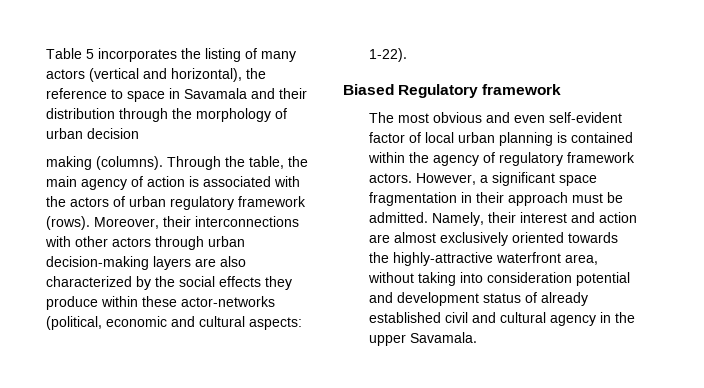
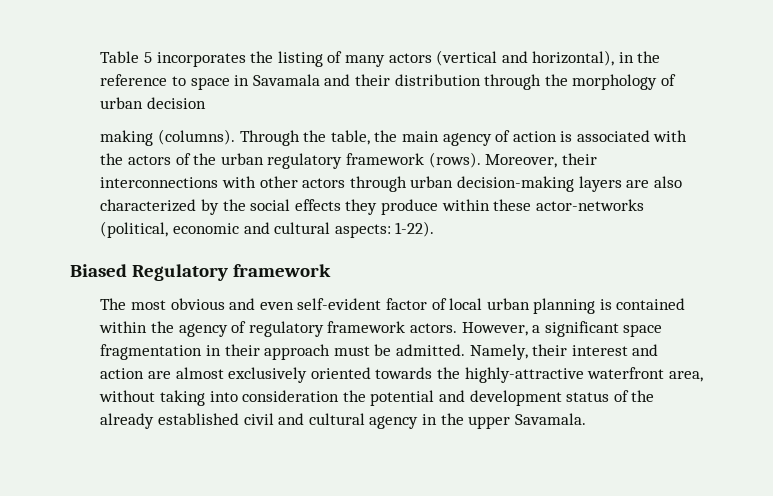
(242, 75) none -> [618,52,634,63] in
(125, 201) none -> [193,153,217,165] the
(572, 277) none -> [342,390,366,402] the
(537, 297) none -> [631,390,655,402] the

